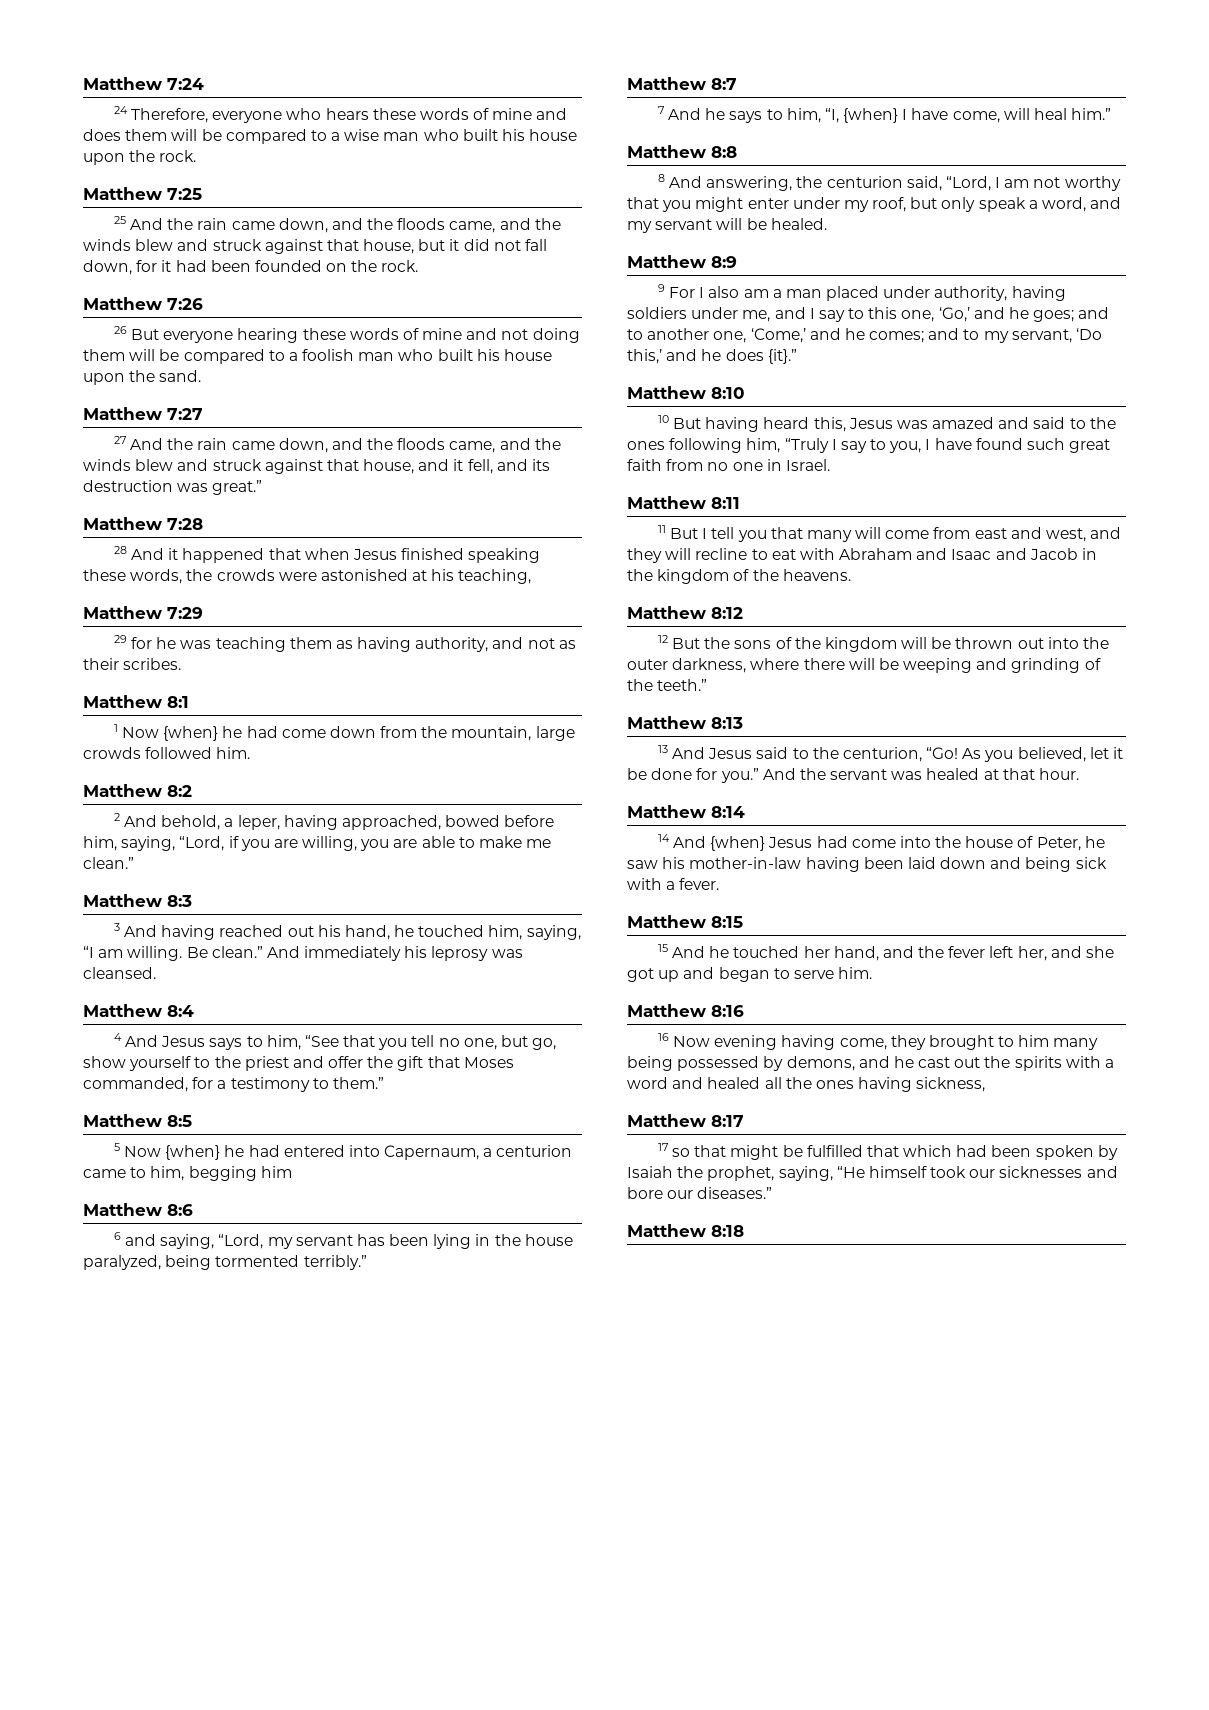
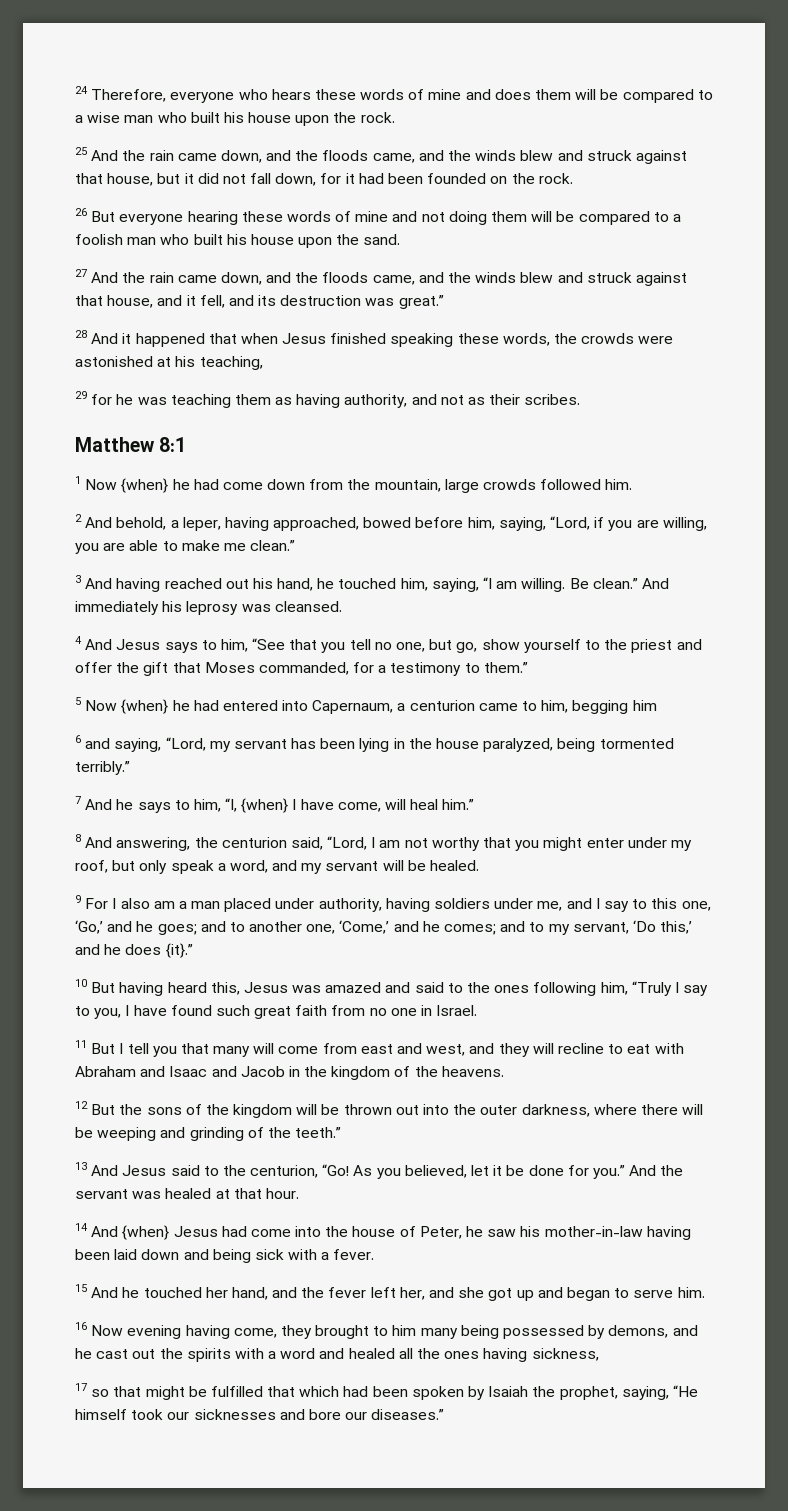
[83,77,204,90] Matthew 7:24 // -> (75, 90) none
[83,187,202,200] // Matthew 7:25 -> (395, 117) none
[83,297,203,310] // Matthew 7:26 -> (573, 178) none
[83,407,203,420] // Matthew 7:27 -> (401, 239) none
[83,517,203,530] // Matthew 7:28 -> (444, 302) none
[83,606,203,619] // Matthew 7:29 -> (263, 363) none
[83,784,192,797] // Matthew 8:2 -> (633, 484) none
[83,894,192,907] // Matthew 8:3 -> (296, 545) none
[83,1004,194,1017] // Matthew 8:4 -> (342, 606) none
[83,1114,192,1127] // Matthew 8:5 -> (528, 667) none
[83,1203,193,1216] // Matthew 8:6 -> (657, 705) none
[627,77,737,90] // Matthew 8:7 -> (130, 768) none
[627,145,737,158] // Matthew 8:8 -> (475, 804) none
[627,255,737,268] // Matthew 8:9 -> (480, 865) none
[627,386,745,399] // Matthew 8:10 -> (193, 950) none
[627,496,740,509] // Matthew 8:11 -> (478, 1010) none
[627,606,743,619] // Matthew 8:12 -> (504, 1071) none
[627,716,743,729] // Matthew 8:13 -> (342, 1132) none
[627,805,745,818] // Matthew 8:14 -> (299, 1193) none
[627,915,743,928] // Matthew 8:15 -> (375, 1254) none
[627,1004,744,1017] // Matthew 8:16 -> (705, 1292) none
[627,1114,744,1127] // Matthew 8:17 -> (599, 1354) none
[627,1224,744,1237] // Matthew 8:18 -> (445, 1414) none

